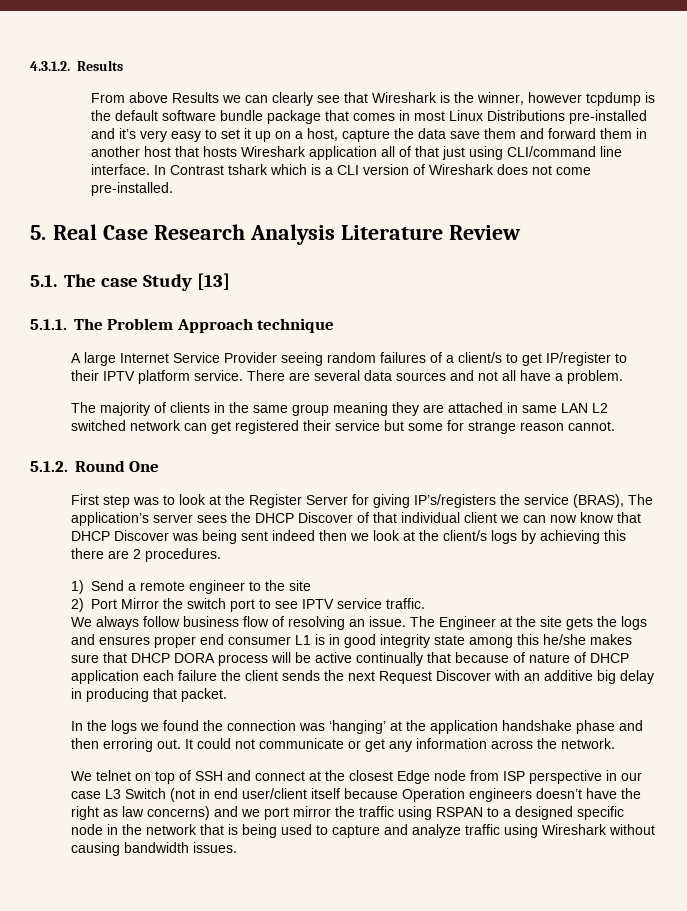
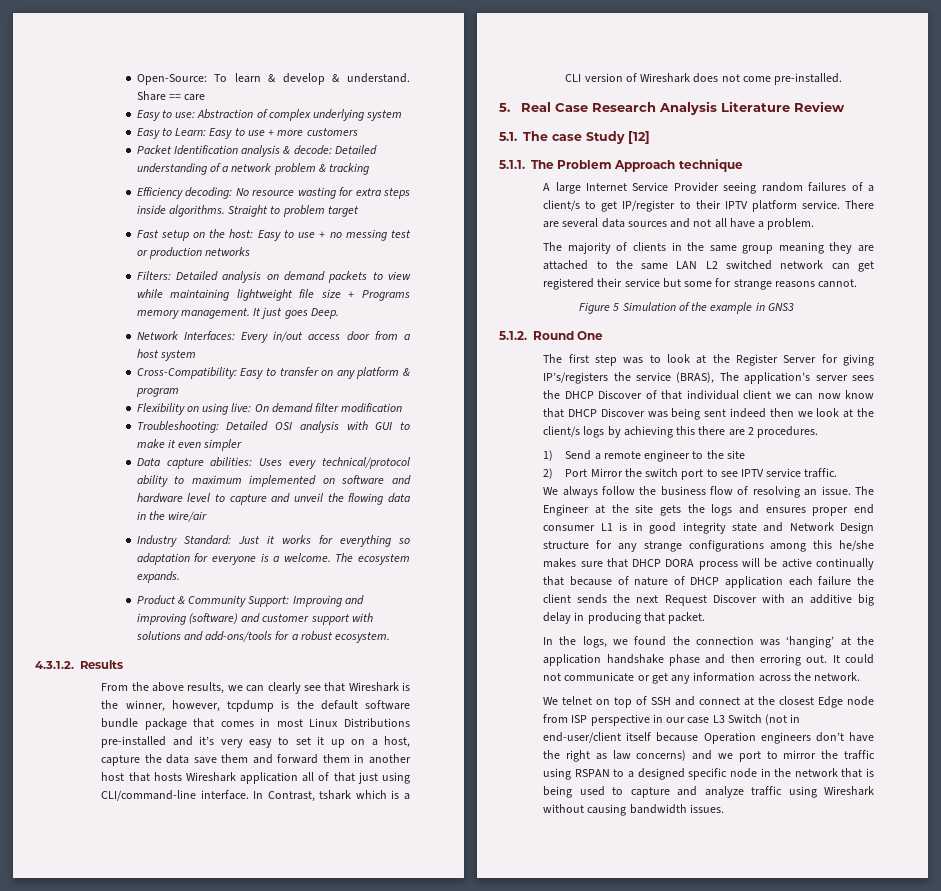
(30, 66) none -> [136,73,410,85] [136,91,206,101] [136,109,403,121] [136,128,358,139] [136,145,377,157] [136,163,370,175] [136,187,411,199] [136,205,359,217] [136,229,411,241] [136,247,251,259] [136,271,411,283] [136,289,411,301] [136,307,339,319] [136,331,411,343] [136,349,196,361] [136,367,410,379] [135,388,179,397] [136,403,403,415] [136,421,410,433] [136,439,243,451] [136,457,410,469] [136,475,411,487] [136,493,411,505] [136,511,208,522] [136,535,411,547] [136,553,410,565] [136,571,180,583] [136,595,364,607] [136,613,373,625] [135,631,391,643] Open-Source: To learn & develop & understand. Share == care // Easy to use: Abstraction of complex underlying system // Easy to Learn: Easy to use + more customers // Packet Identification analysis & decode: Detailed understanding of a network problem & tracking // Efficiency decoding: No resource wasting for extra steps inside algorithms. Straight to problem target // Fast setup on the host: Easy to use + no messing test or production networks // Filters: Detailed analysis on demand packets to view while maintaining lightweight file size + Programs memory management. It just goes Deep. // Network Interfaces: Every in/out access door from a host system // Cross-Compatibility: Easy to transfer on any platform & program // Flexibility on using live: On demand filter modification // Troubleshooting: Detailed OSI analysis with GUI to make it even simpler // Data capture abilities: Uses every technical/protocol ability to maximum implemented on software and hardware level to capture and unveil the flowing data in the wire/air // Industry Standard: Just it works for everything so adaptation for everyone is a welcome. The ecosystem expands. // Product & Community Support: Improving and improving (software) and customer support with solutions and add-ons/tools for a robust ecosystem. //
[129,92,220,103] above Results -> [131,682,225,694] the above results,
[528,92,583,103] however -> [171,700,220,712] however,
[507,146,623,157] CLI/command line -> [101,790,197,801] CLI/command-line
[170,165,225,175] Contrast -> [267,791,315,802] Contrast,
[197,273,231,290] [13] -> [628,131,650,144] [12]
[506,402,518,413] in -> [596,260,633,269] to the
[519,422,564,431] reason -> [774,281,815,288] reasons
(615, 426) none -> [579,302,794,314] // Figure 5 Simulation of the example in GNS3
[70,494,99,505] First -> [543,354,589,363] The first
(180, 621) none -> [639,486,657,495] the
(465, 640) none -> [763,522,874,534] [543,540,764,552] and Network Design structure for any strange configurations
[110,720,137,734] logs -> [582,636,607,648] logs,
[213,788,307,799] end user/client -> [543,732,622,743] end-user/client
[535,788,582,799] doesn’t -> [815,732,844,742] don’t
(289, 813) none -> [766,751,778,759] to

